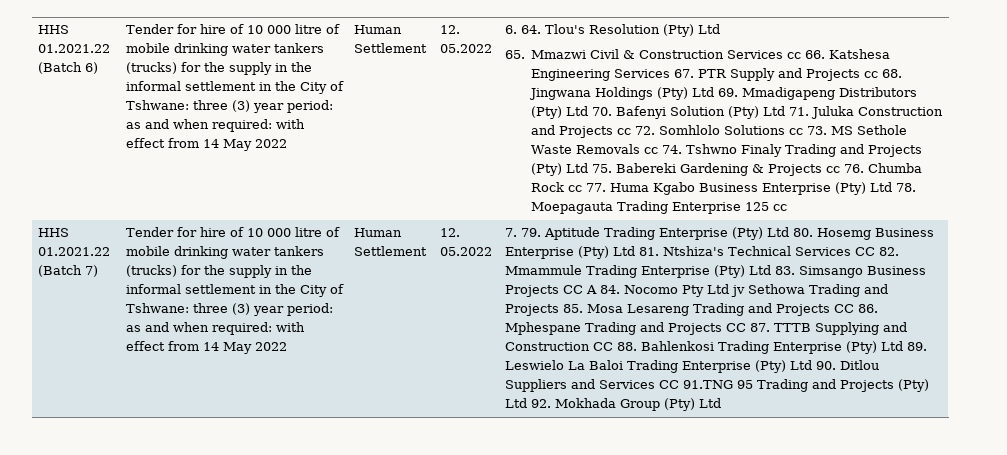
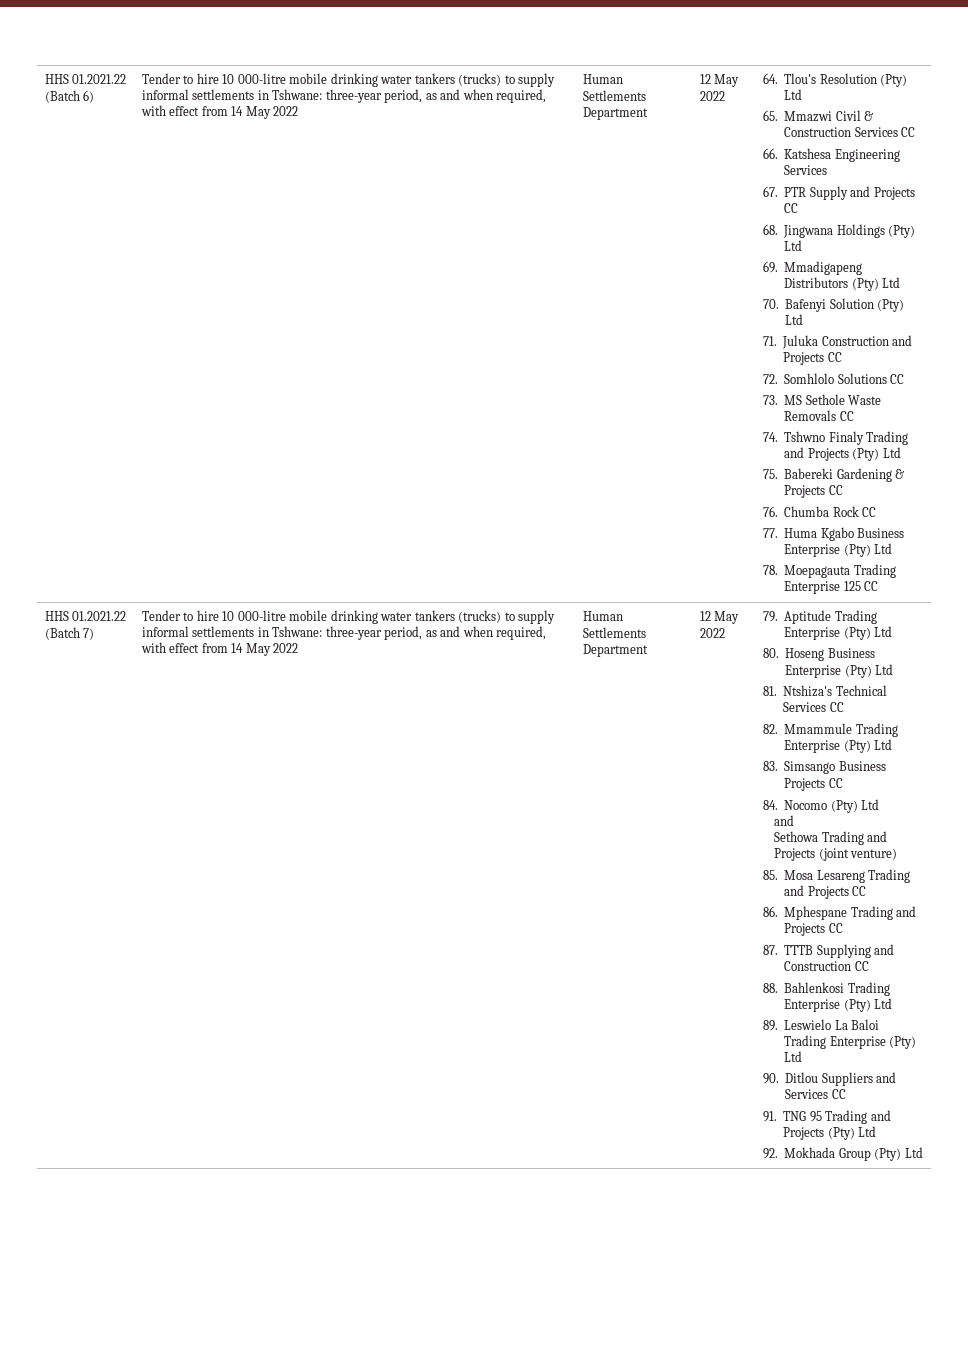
[176,24,340,34] [125,43,324,56] [125,62,312,75] [125,81,344,94] [125,100,333,113] [125,119,305,132] [125,138,287,151] [353,25,402,34] [353,43,427,53] [439,25,460,34] [439,44,492,53] [504,25,517,34] for hire of 10 000 litre of mobile drinking water tankers (trucks) for the supply in the informal settlement in the City of Tshwane: three (3) year period: as and when required: with effect from 14 May 2022 | Human Settlement | 12. 05.2022 | 6. -> [183,73,556,87] [141,89,547,103] [140,105,299,119] [582,74,623,84] [582,90,646,101] [582,107,648,120] [699,74,740,87] [699,91,725,101] to hire 10 000-litre mobile drinking water tankers (trucks) to supply informal settlements in Tshwane: three-year period, as and when required, with effect from 14 May 2022 | Human Settlements Department | 12 May 2022 |
[786,52,801,59] cc -> [901,127,916,137] CC //
(670, 73) none -> (828, 170) //
[863,71,878,78] cc -> [784,203,799,213] CC //
(714, 92) none -> (803, 245) //
(588, 111) none -> (901, 282) //
(785, 111) none -> (804, 319) //
[616,128,631,135] cc -> [827,352,842,362] CC //
[788,128,803,135] cc -> [890,374,905,384] CC //
[643,147,658,154] cc -> [839,411,854,421] CC //
(588, 168) none -> (901, 452) //
[825,166,840,173] cc -> [828,485,843,495] CC //
[567,185,582,192] cc -> [862,507,877,517] CC //
(892, 187) none -> (893, 548) //
[772,204,787,211] cc -> [864,581,879,591] CC
[176,227,340,237] [125,246,324,259] [125,265,312,278] [125,284,344,297] [125,303,333,316] [125,322,305,335] [125,341,287,354] [353,228,402,237] [353,246,427,256] [439,228,460,237] [439,247,492,256] [504,228,517,237] for hire of 10 000 litre of mobile drinking water tankers (trucks) for the supply in the informal settlement in the City of Tshwane: three (3) year period: as and when required: with effect from 14 May 2022 | Human Settlement | 12. 05.2022 | 7. -> [183,610,556,624] [141,626,547,640] [140,642,299,656] [582,611,623,621] [582,627,646,638] [582,644,648,657] [699,611,740,624] [699,628,725,638] to hire 10 000-litre mobile drinking water tankers (trucks) to supply informal settlements in Tshwane: three-year period, as and when required, with effect from 14 May 2022 | Human Settlements Department | 12 May 2022 |
[792,228,934,240] [504,246,635,259] 80. Hosemg Business Enterprise (Pty) Ltd -> [762,648,875,661] [785,664,894,678] // 80. Hoseng Business Enterprise (Pty) Ltd //
(875, 251) none -> (844, 707) //
(771, 270) none -> (893, 744) //
[585,285,597,294] A -> (843, 783) //
[681,284,745,297] Pty Ltd jv -> [830,799,880,813] [774,815,795,826] (Pty) Ltd // and //
(559, 310) none -> [818,848,898,861] (joint venture) //
(854, 308) none -> (867, 891) //
(746, 327) none -> (843, 928) //
(613, 346) none -> (869, 966) //
(903, 346) none -> (893, 1003) //
(812, 365) none -> (803, 1056) //
[682,380,733,389] 91.TNG -> [762,1111,807,1122] // 91. TNG
(527, 403) none -> (877, 1131) //

